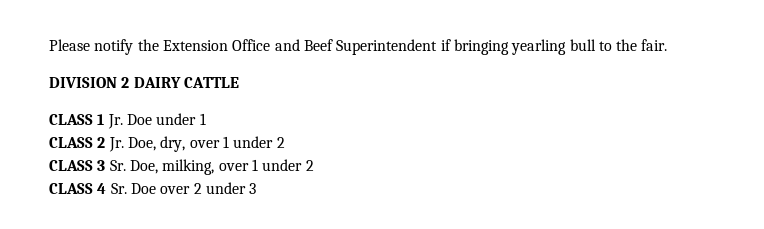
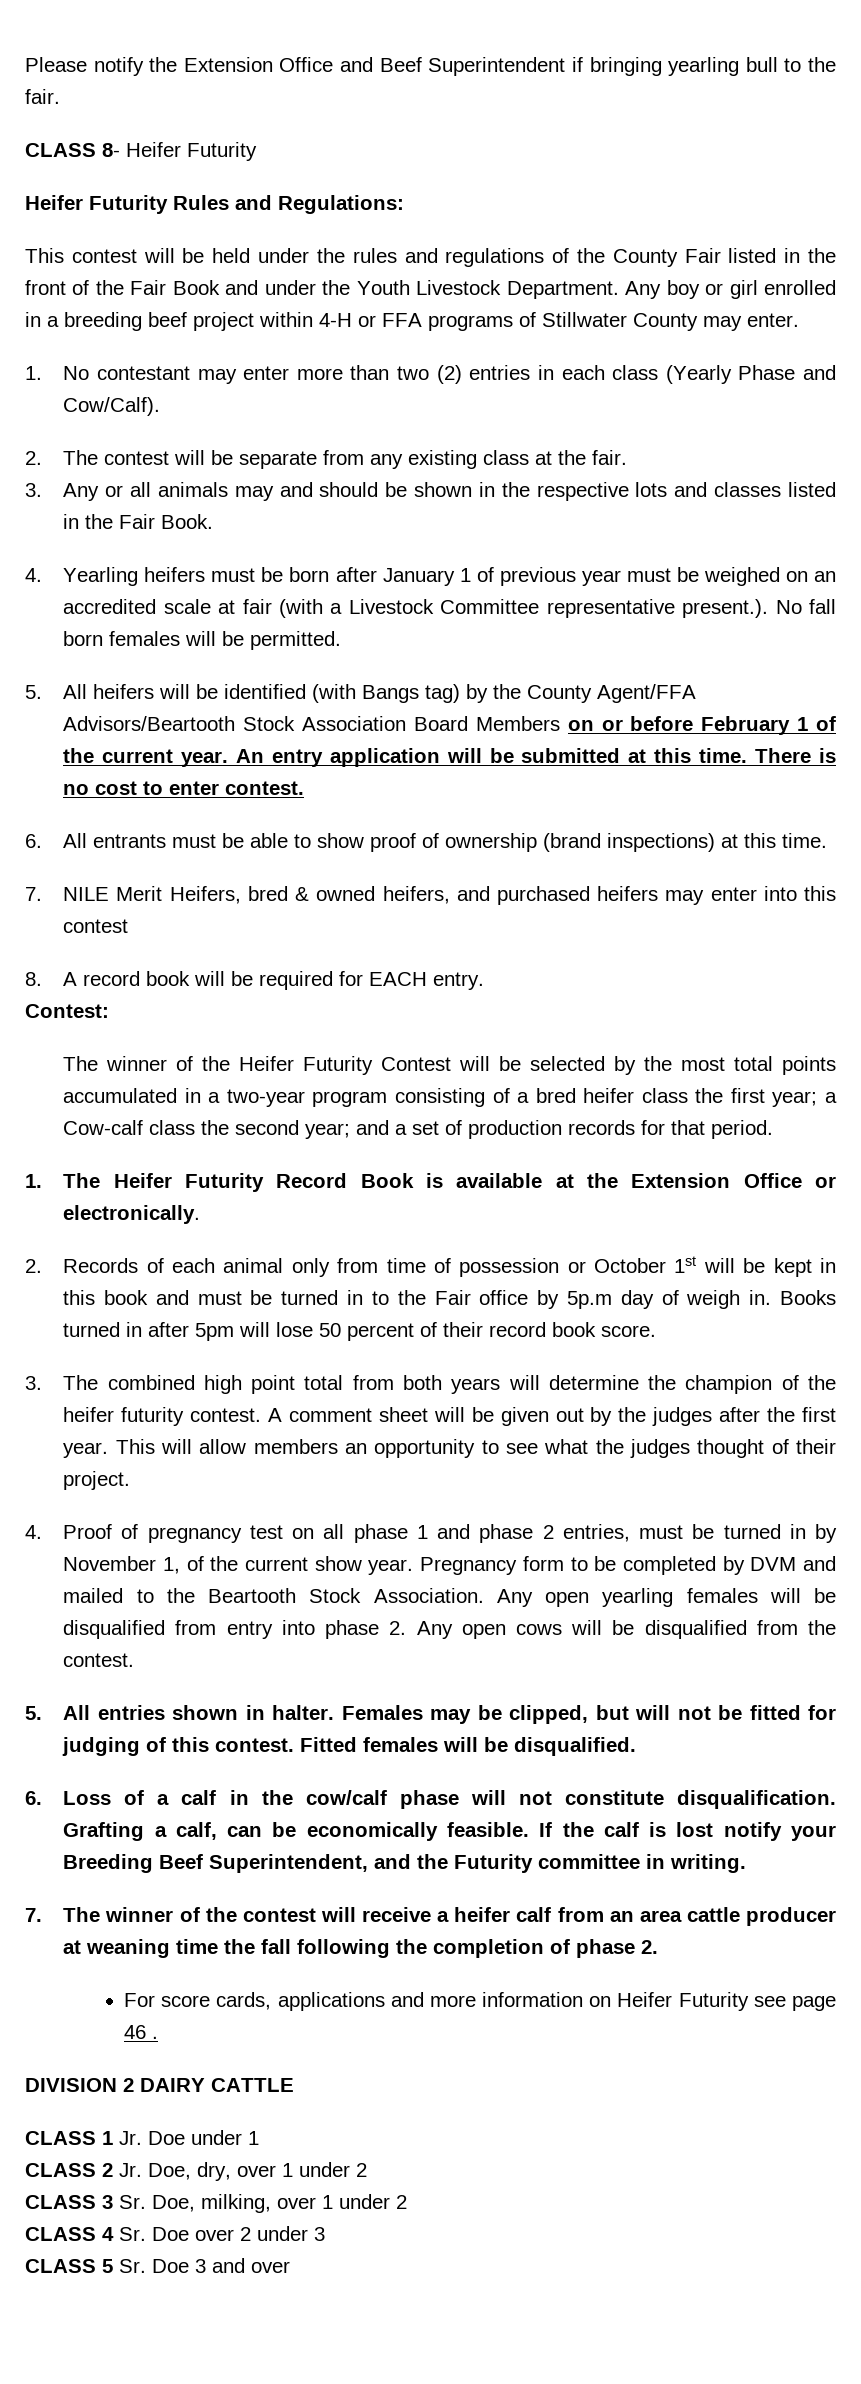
(668, 45) none -> [25,142,257,161] [25,195,404,214] [25,248,836,267] [25,280,836,299] [25,312,799,331] [25,365,837,384] [63,397,161,416] [25,450,628,469] [25,482,837,501] [63,514,214,529] [25,567,836,586] [63,599,837,618] [63,631,342,650] [25,684,697,703] [63,716,836,735] [63,748,837,767] [63,781,305,795] [25,833,828,852] [25,886,836,905] [63,919,129,933] [25,971,485,990] [25,1004,109,1018] [63,1056,837,1075] [63,1088,838,1107] [63,1120,774,1139] [25,1173,836,1192] [63,1205,201,1224] [25,1256,836,1277] [63,1290,836,1309] [63,1322,657,1341] [25,1375,837,1394] [63,1407,836,1426] [63,1439,836,1458] [63,1471,131,1490] [25,1524,838,1543] [63,1556,836,1575] [63,1588,836,1607] [63,1620,836,1639] [63,1653,135,1667] [25,1705,837,1724] [62,1737,637,1756] [25,1790,836,1809] [63,1822,837,1841] [63,1854,747,1873] [25,1907,837,1926] [63,1939,659,1958] [124,1992,836,2011] [124,2025,159,2039] // CLASS 8- Heifer Futurity // Heifer Futurity Rules and Regulations: // This contest will be held under the rules and regulations of the County Fair listed in the front of the Fair Book and under the Youth Livestock Department. Any boy or girl enrolled in a breeding beef project within 4-H or FFA programs of Stillwater County may enter. // 1. No contestant may enter more than two (2) entries in each class (Yearly Phase and Cow/Calf). // 2. The contest will be separate from any existing class at the fair. // 3. Any or all animals may and should be shown in the respective lots and classes listed in the Fair Book. // 4. Yearling heifers must be born after January 1 of previous year must be weighed on an accredited scale at fair (with a Livestock Committee representative present.). No fall born females will be permitted. // 5. All heifers will be identified (with Bangs tag) by the County Agent/FFA Advisors/Beartooth Stock Association Board Members on or before February 1 of the current year. An entry application will be submitted at this time. There is no cost to enter contest. // 6. All entrants must be able to show proof of ownership (brand inspections) at this time. // 7. NILE Merit Heifers, bred & owned heifers, and purchased heifers may enter into this contest // 8. A record book will be required for EACH entry. // Contest: // The winner of the Heifer Futurity Contest will be selected by the most total points accumulated in a two-year program consisting of a bred heifer class the first year; a Cow-calf class the second year; and a set of production records for that period. // 1. The Heifer Futurity Record Book is available at the Extension Office or electronically. // 2. Records of each animal only from time of possession or October 1st will be kept in this book and must be turned in to the Fair office by 5p.m day of weigh in. Books turned in after 5pm will lose 50 percent of their record book score. // 3. The combined high point total from both years will determine the champion of the heifer futurity contest. A comment sheet will be given out by the judges after the first year. This will allow members an opportunity to see what the judges thought of their project. // 4. Proof of pregnancy test on all phase 1 and phase 2 entries, must be turned in by November 1, of the current show year. Pregnancy form to be completed by DVM and mailed to the Beartooth Stock Association. Any open yearling females will be disqualified from entry into phase 2. Any open cows will be disqualified from the contest. // 5. All entries shown in halter. Females may be clipped, but will not be fitted for judging of this contest. Fitted females will be disqualified. // 6. Loss of a calf in the cow/calf phase will not constitute disqualification. Grafting a calf, can be economically feasible. If the calf is lost notify your Breeding Beef Superintendent, and the Futurity committee in writing. // 7. The winner of the contest will receive a heifer calf from an area cattle producer at weaning time the fall following the completion of phase 2. // For score cards, applications and more information on Heifer Futurity see page 46 .
(257, 188) none -> [25,2258,290,2273] // CLASS 5 Sr. Doe 3 and over

